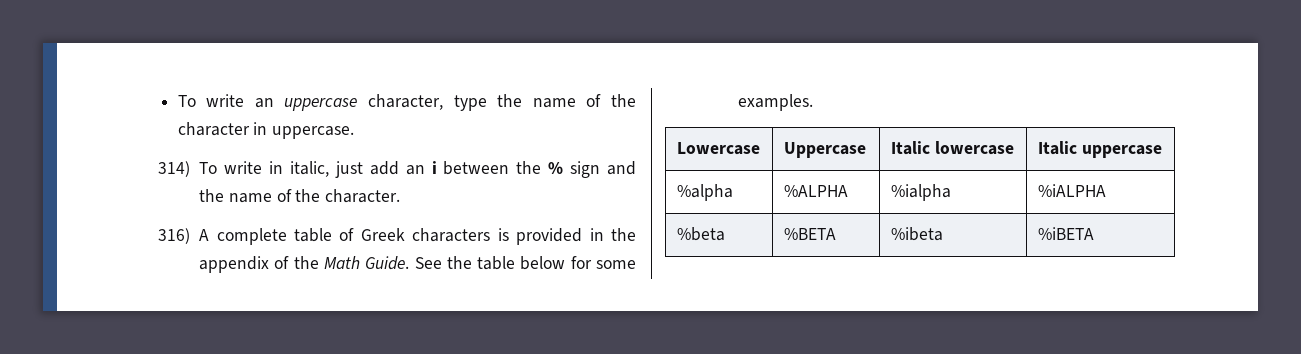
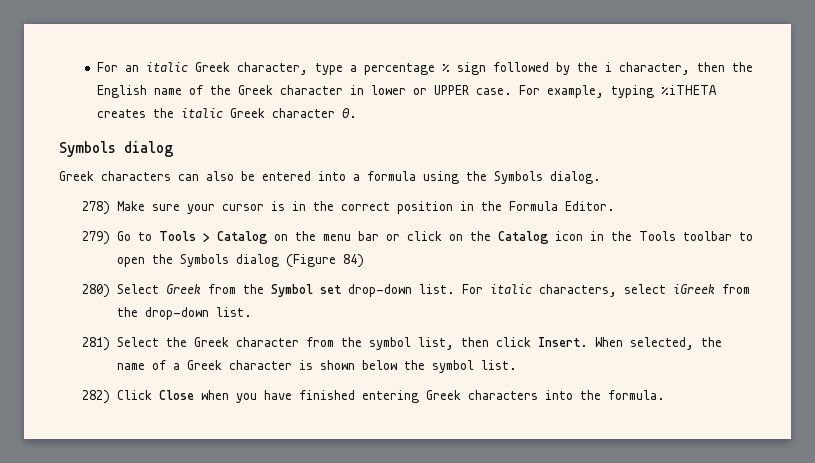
[177,94,636,111] [177,122,355,139] [158,161,637,178] [199,189,401,203] [158,228,636,245] [199,256,636,273] [738,94,814,111] [676,142,760,155] [783,142,866,158] [890,141,1014,155] [1037,141,1162,158] [676,184,733,201] [783,185,848,197] [890,184,951,201] [1037,184,1106,197] [676,227,725,241] [783,228,836,240] [890,227,943,241] [1037,227,1094,240] To write an uppercase character, type the name of the character in uppercase. // 314) To write in italic, just add an i between the % sign and the name of the character. // 316) A complete table of Greek characters is provided in the appendix of the Math Guide. See the table below for some examples. // Lowercase | Uppercase | Italic lowercase | Italic uppercase // %alpha | %ALPHA | %ialpha | %iALPHA // %beta | %BETA | %ibeta | %iBETA -> [96,62,753,75] [96,85,717,98] [96,108,357,118] [59,141,173,157] [59,171,601,184] [82,201,615,215] [82,231,753,245] [116,254,364,268] [82,284,750,298] [116,307,252,320] [82,337,722,351] [116,360,517,373] [82,390,665,404] For an italic Greek character, type a percentage % sign followed by the i character, then the English name of the Greek character in lower or UPPER case. For example, typing %iTHETA creates the italic Greek character Θ. // Symbols dialog // Greek characters can also be entered into a formula using the Symbols dialog. // 278) Make sure your cursor is in the correct position in the Formula Editor. // 279) Go to Tools > Catalog on the menu bar or click on the Catalog icon in the Tools toolbar to open the Symbols dialog (Figure 84) // 280) Select Greek from the Symbol set drop-down list. For italic characters, select iGreek from the drop-down list. // 281) Select the Greek character from the symbol list, then click Insert. When selected, the name of a Greek character is shown below the symbol list. // 282) Click Close when you have finished entering Greek characters into the formula.

